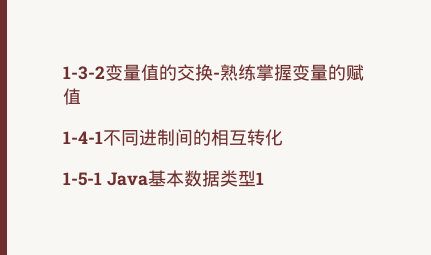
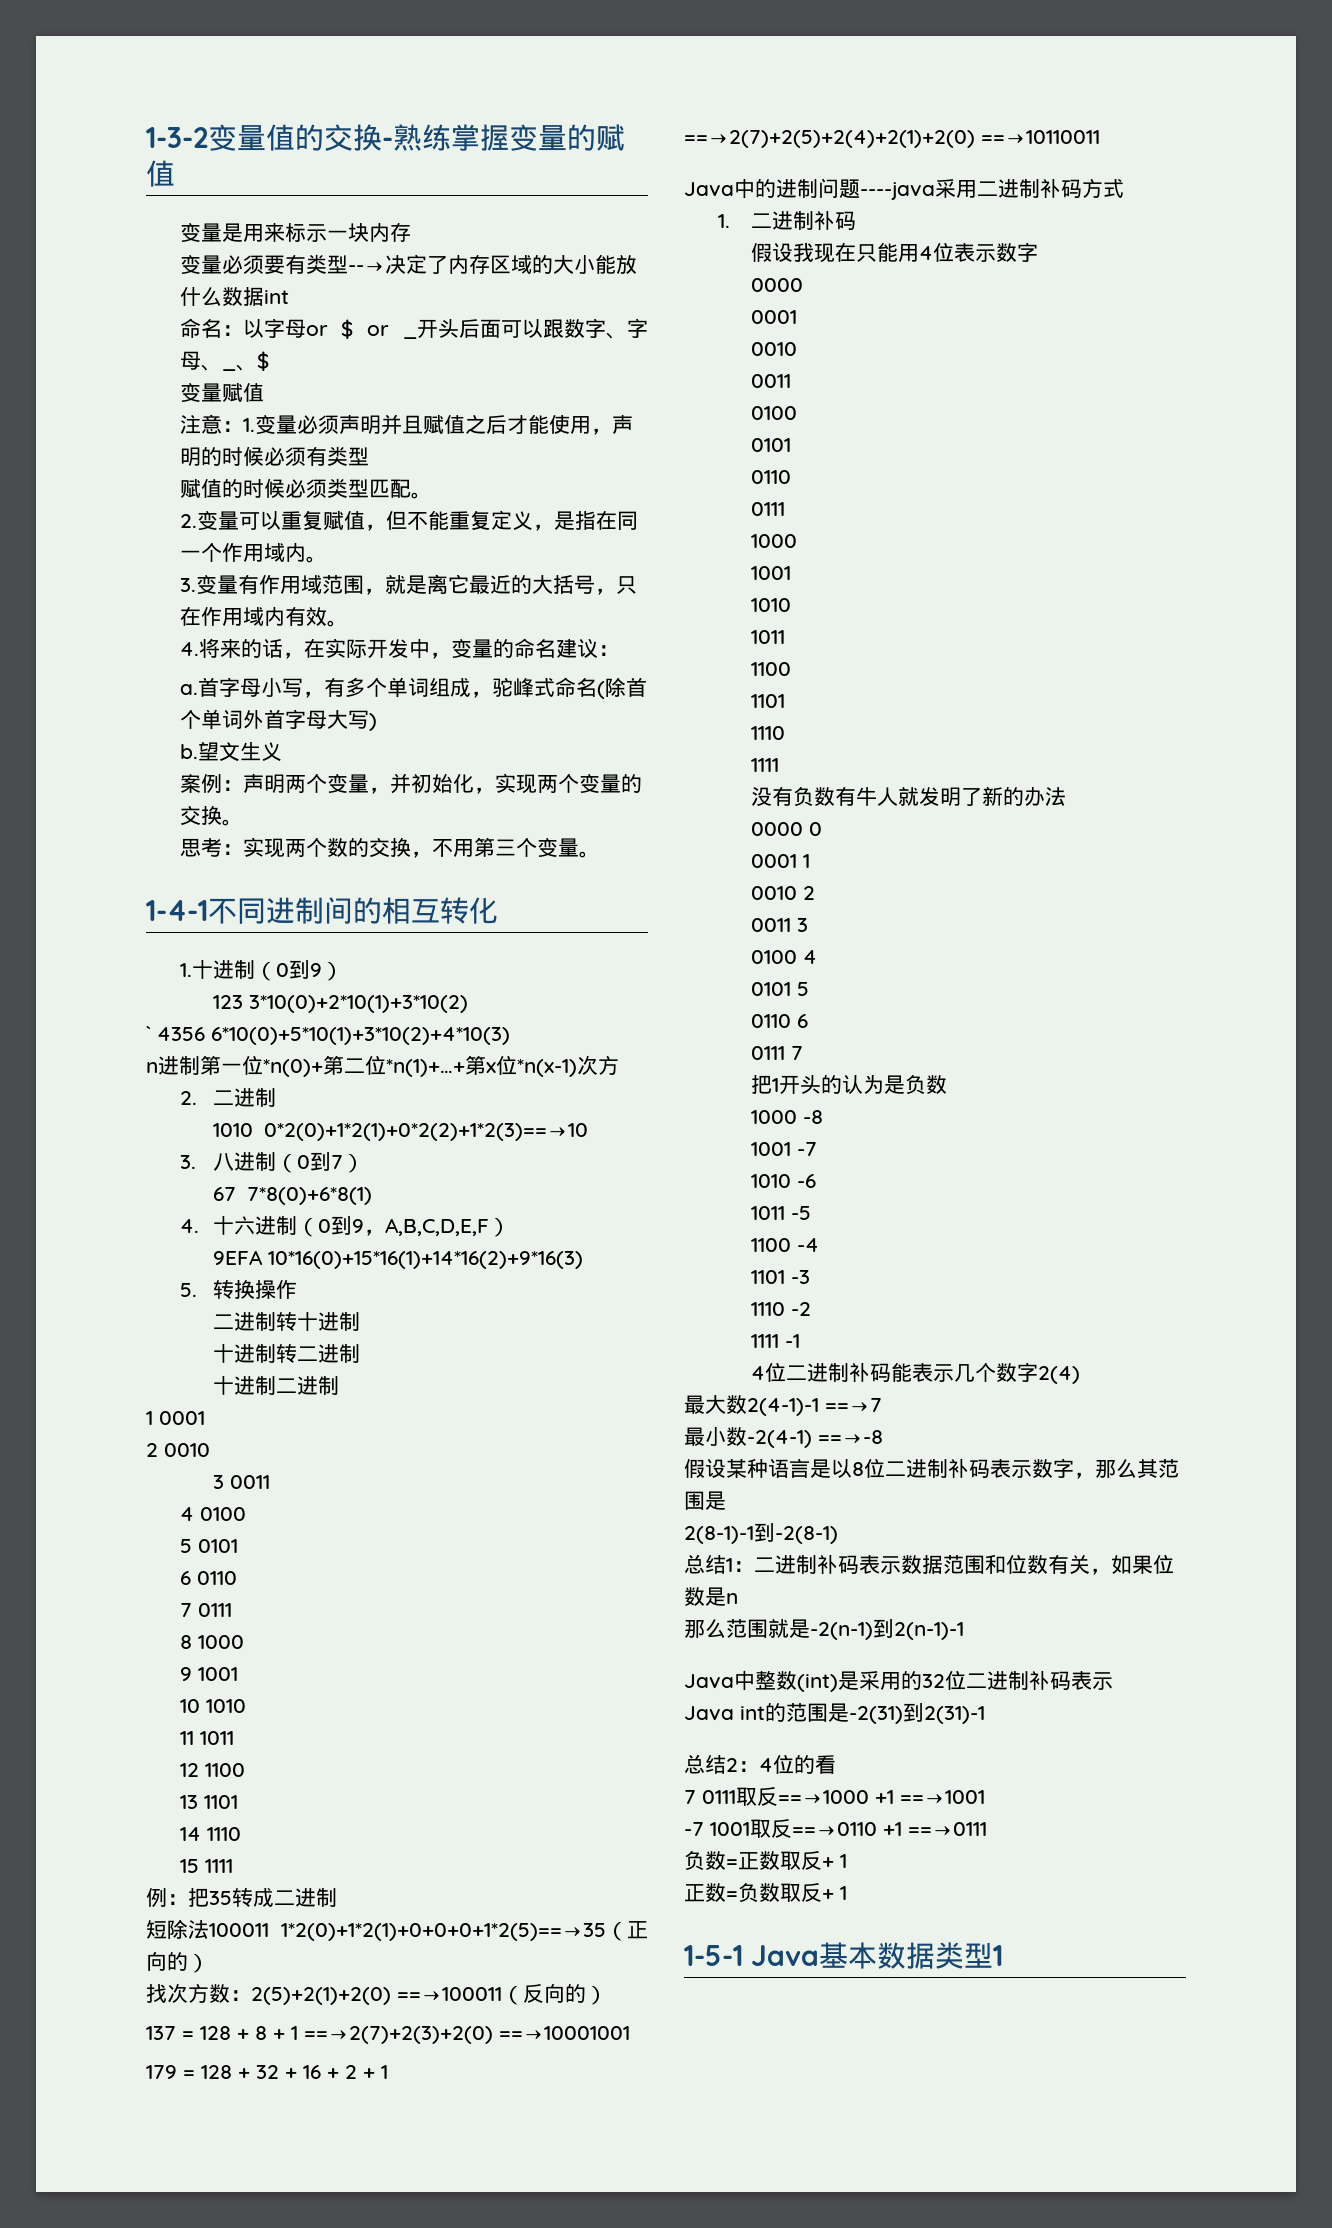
(81, 96) none -> [179,222,411,242] [179,254,637,274] [179,287,289,307] [179,318,390,339] [403,318,648,339] [179,351,269,371] [179,382,264,402] [179,414,633,435] [179,446,369,466] [179,478,432,499] [179,510,638,531] [179,542,327,563] [179,574,637,595] [179,606,348,627] [179,638,619,659] [179,677,647,699] [179,709,377,731] [179,741,282,762] [179,773,642,794] [179,805,243,826] [179,837,600,858] // 变量是用来标示一块内存 // 变量必须要有类型--→决定了内存区域的大小能放什么数据int // 命名：以字母or $ or _开头后面可以跟数字、字母、_、$ // 变量赋值 // 注意：1.变量必须声明并且赋值之后才能使用，声明的时候必须有类型 // 赋值的时候必须类型匹配。 // 2.变量可以重复赋值，但不能重复定义，是指在同一个作用域内。 // 3.变量有作用域范围，就是离它最近的大括号，只在作用域内有效。 // 4.将来的话，在实际开发中，变量的命名建议： // a.首字母小写，有多个单词组成，驼峰式命名(除首个单词外首字母大写) // b.望文生义 // 案例：声明两个变量，并初始化，实现两个变量的交换。 // 思考：实现两个数的交换，不用第三个变量。
(283, 137) none -> [179,960,343,981] [213,995,469,1013] [146,1026,510,1045] [146,1055,619,1077] [179,1088,277,1107] [213,1123,588,1141] [179,1152,365,1173] [213,1187,373,1205] [179,1216,511,1237] [213,1250,584,1269] [179,1279,298,1299] [213,1311,361,1331] [213,1343,361,1363] [213,1376,340,1395] [146,1411,205,1425] [146,1443,210,1457] [213,1475,271,1489] [179,1507,246,1521] [179,1539,238,1553] [179,1571,237,1585] [179,1603,232,1617] [179,1635,244,1649] [179,1667,238,1681] [179,1699,246,1713] [179,1731,234,1745] [179,1763,245,1777] [179,1795,238,1809] [179,1827,241,1841] [179,1859,233,1873] [146,1887,337,1908] [146,1919,648,1941] [146,1951,209,1973] [146,1983,607,2005] [146,2026,630,2044] [146,2065,388,2079] [684,130,1100,148] [684,178,1124,200] [717,211,857,230] [751,242,1039,263] [751,278,804,292] [751,310,798,324] [751,342,798,356] [751,374,792,388] [751,406,798,420] [751,438,792,452] [751,470,792,484] [751,502,786,516] [751,534,798,548] [751,566,792,580] [751,598,792,612] [751,630,786,644] [751,662,792,676] [751,694,786,708] [751,726,786,740] [751,758,780,772] [751,786,1067,807] [751,822,823,836] [751,854,811,868] [751,886,816,900] [751,918,809,932] [751,950,818,964] [751,982,810,996] [751,1014,809,1028] [751,1046,804,1060] [751,1075,948,1095] [751,1110,824,1124] [751,1142,818,1156] [751,1174,817,1188] [751,1206,812,1220] [751,1238,820,1252] [751,1270,811,1284] [751,1302,812,1316] [751,1334,801,1348] [751,1362,1081,1384] [684,1395,882,1416] [684,1427,883,1448] [684,1458,1179,1479] [684,1491,726,1510] [684,1523,838,1544] [684,1554,1174,1575] [684,1587,738,1606] [684,1619,964,1640] [684,1670,1113,1692] [684,1703,985,1724] [684,1754,836,1774] [684,1787,985,1806] [684,1819,987,1838] [684,1851,847,1871] [684,1883,847,1903] // 1.十进制（0到9） // 123 3*10(0)+2*10(1)+3*10(2) // ` 4356 6*10(0)+5*10(1)+3*10(2)+4*10(3) // n进制第一位*n(0)+第二位*n(1)+…+第x位*n(x-1)次方 // 2.二进制 // 1010 0*2(0)+1*2(1)+0*2(2)+1*2(3)==→10 // 3.八进制（0到7） // 67 7*8(0)+6*8(1) // 4.十六进制（0到9，A,B,C,D,E,F） // 9EFA 10*16(0)+15*16(1)+14*16(2)+9*16(3) // 5.转换操作 // 二进制转十进制 // 十进制转二进制 // 十进制二进制 // 1 0001 // 2 0010 // 3 0011 // 4 0100 // 5 0101 // 6 0110 // 7 0111 // 8 1000 // 9 1001 // 10 1010 // 11 1011 // 12 1100 // 13 1101 // 14 1110 // 15 1111 // 例：把35转成二进制 // 短除法100011 1*2(0)+1*2(1)+0+0+0+1*2(5)==→35（正向的） // 找次方数：2(5)+2(1)+2(0) ==→100011（反向的） // 137 = 128 + 8 + 1 ==→2(7)+2(3)+2(0) ==→10001001 // 179 = 128 + 32 + 16 + 2 + 1 ==→2(7)+2(5)+2(4)+2(1)+2(0) ==→10110011 // Java中的进制问题----java采用二进制补码方式 // 1.二进制补码 // 假设我现在只能用4位表示数字 // 0000 // 0001 // 0010 // 0011 // 0100 // 0101 // 0110 // 0111 // 1000 // 1001 // 1010 // 1011 // 1100 // 1101 // 1110 // 1111 // 没有负数有牛人就发明了新的办法 // 0000 0 // 0001 1 // 0010 2 // 0011 3 // 0100 4 // 0101 5 // 0110 6 // 0111 7 // 把1开头的认为是负数 // 1000 -8 // 1001 -7 // 1010 -6 // 1011 -5 // 1100 -4 // 1101 -3 // 1110 -2 // 1111 -1 // 4位二进制补码能表示几个数字2(4) // 最大数2(4-1)-1 ==→7 // 最小数-2(4-1) ==→-8 // 假设某种语言是以8位二进制补码表示数字，那么其范围是 // 2(8-1)-1到-2(8-1) // 总结1：二进制补码表示数据范围和位数有关，如果位数是n // 那么范围就是-2(n-1)到2(n-1)-1 // Java中整数(int)是采用的32位二进制补码表示 // Java int的范围是-2(31)到2(31)-1 // 总结2：4位的看 // 7 0111取反==→1000 +1 ==→1001 // -7 1001取反==→0110 +1 ==→0111 // 负数=正数取反+ 1 // 正数=负数取反+ 1

